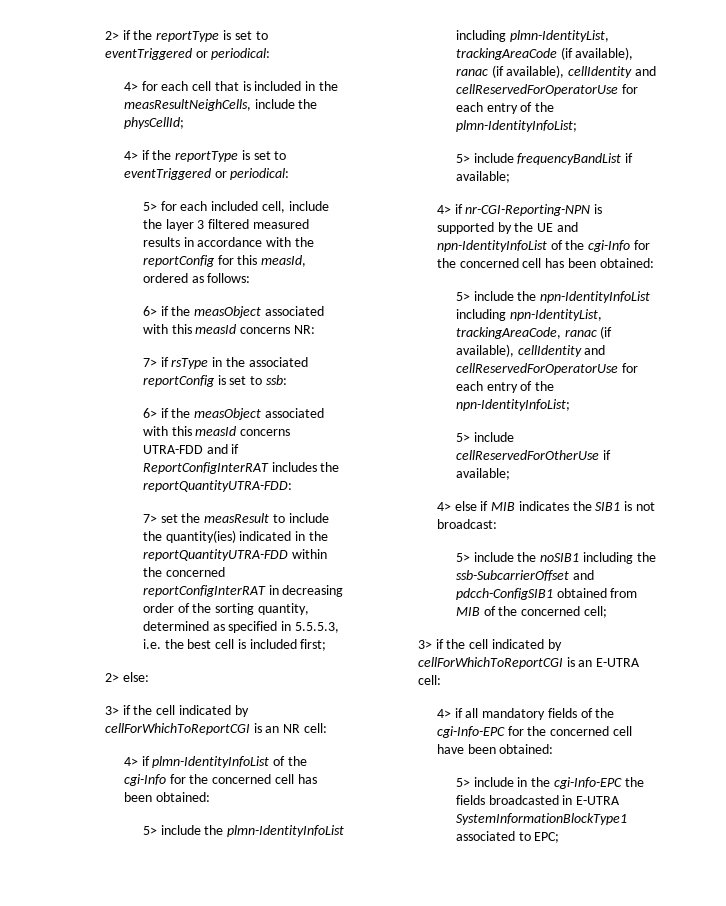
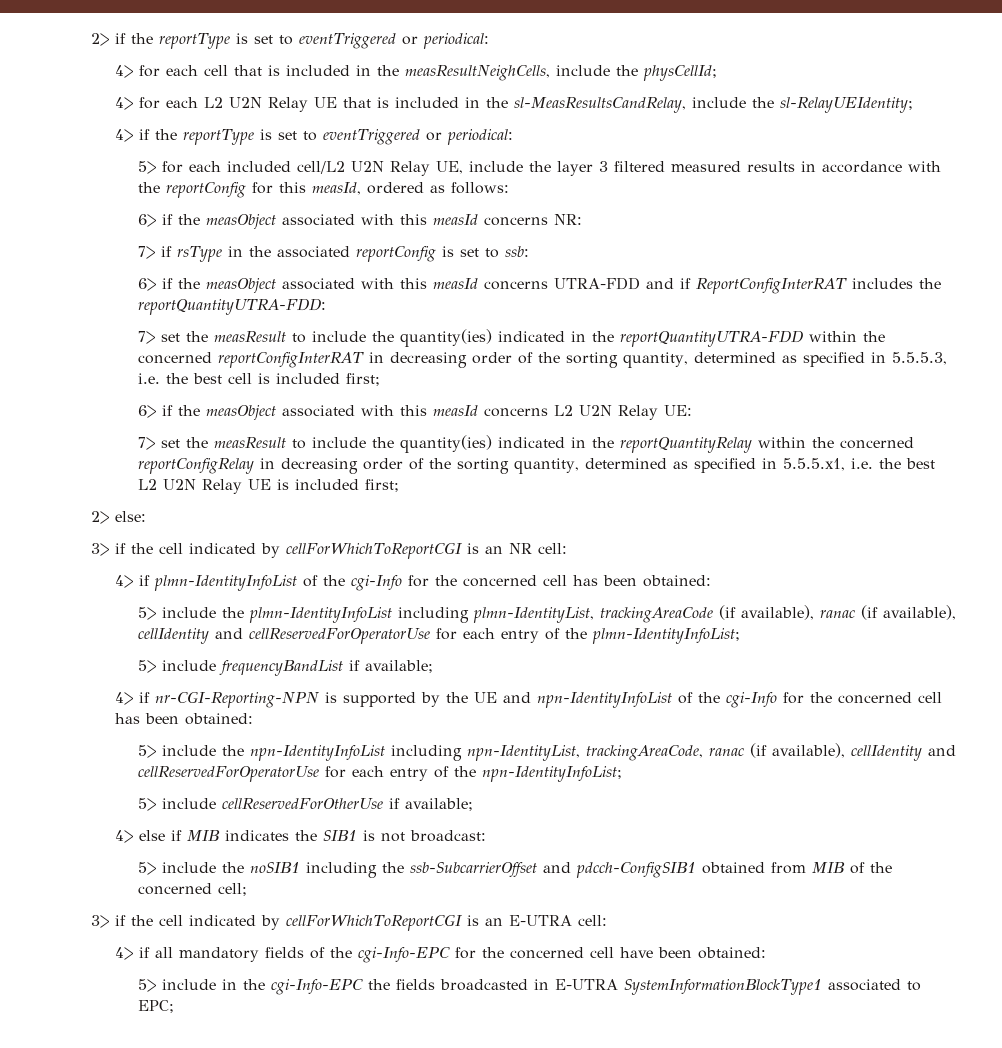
(184, 123) none -> [114,97,913,113] // 4> for each L2 U2N Relay UE that is included in the sl-MeasResultsCandRelay, include the sl-RelayUEIdentity;
[261,201,285,213] cell, -> [297,161,464,176] cell/L2 U2N Relay UE,
(327, 645) none -> [138,405,693,420] [138,435,915,453] [138,458,936,474] [138,479,400,494] // 6> if the measObject associated with this measId concerns L2 U2N Relay UE: // 7> set the measResult to include the quantity(ies) indicated in the reportQuantityRelay within the concerned reportConfigRelay in decreasing order of the sorting quantity, determined as specified in 5.5.5.x1, i.e. the best L2 U2N Relay UE is included first;

